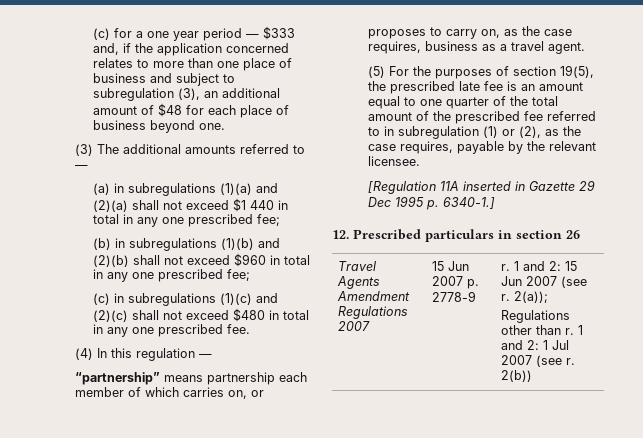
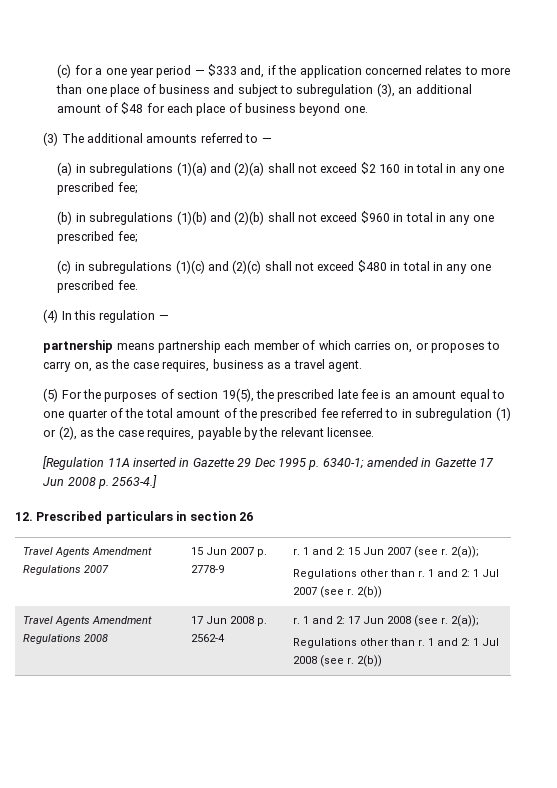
[232,198,274,212] $1 440 -> [360,162,401,174] $2 160
[74,372,160,385] “partnership” -> [43,340,114,353] partnership
[442,197,495,209] 6340-1.] -> [322,457,495,469] [43,475,158,489] 6340-1; amended in Gazette 17 Jun 2008 p. 2563-4.]
(532, 376) none -> [23,616,153,626] [23,634,109,644] [191,616,268,626] [191,634,226,642] [293,615,480,627] [293,638,500,648] [293,655,383,667] // Travel Agents Amendment Regulations 2008 | 17 Jun 2008 p. 2562-4 | r. 1 and 2: 17 Jun 2008 (see r. 2(a)); // Regulations other than r. 1 and 2: 1 Jul 2008 (see r. 2(b))

